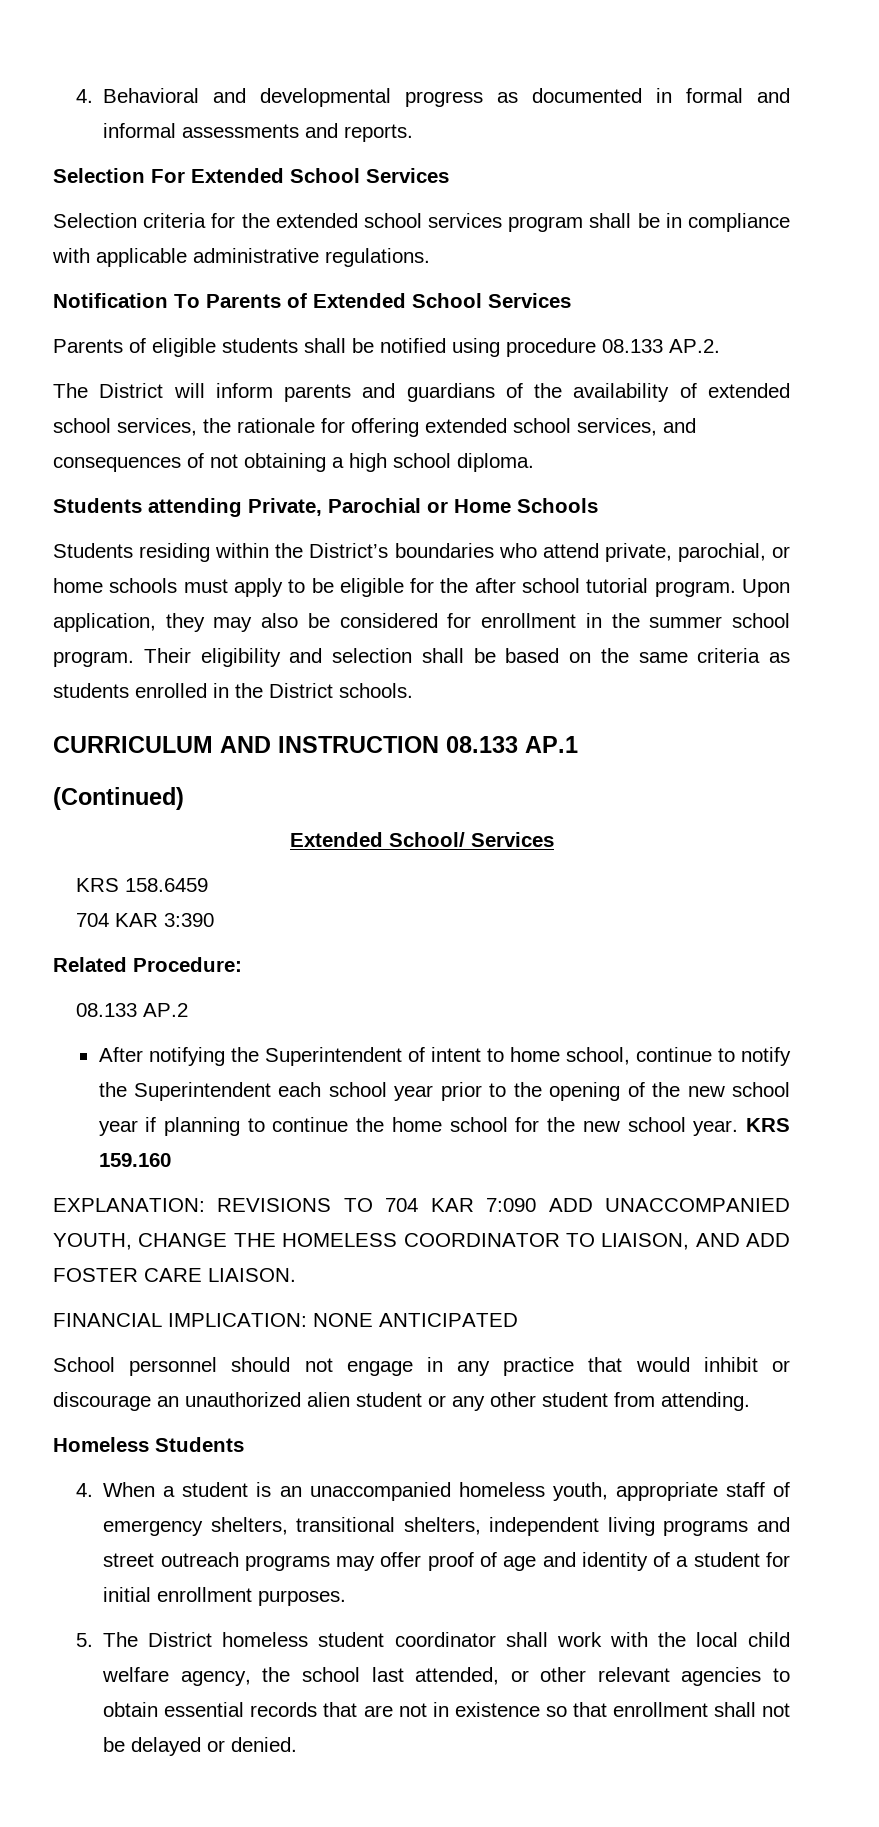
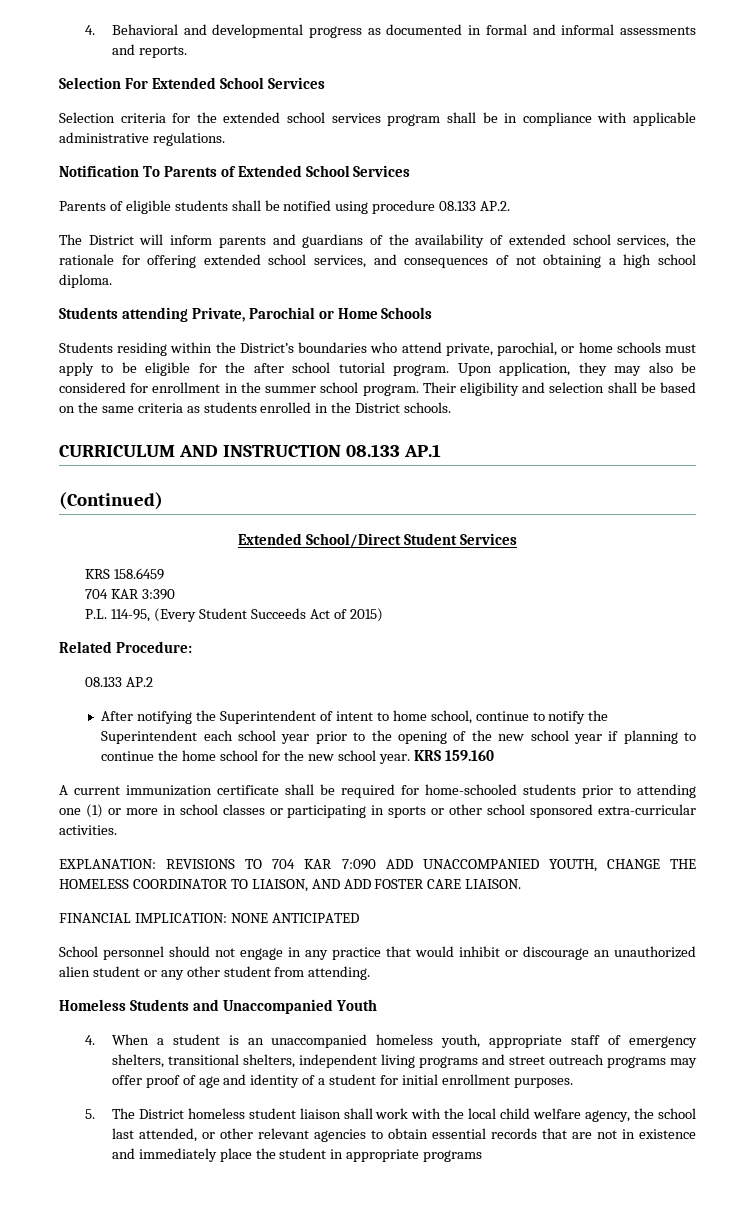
[388,832,465,847] School/ -> [306,533,457,548] School/Direct Student
(215, 920) none -> [85,608,383,622] // P.L. 114-95, (Every Student Succeeds Act of 2015)
(171, 1160) none -> [59,784,696,798] [59,804,696,818] [59,825,117,835] // A current immunization certificate shall be required for home-schooled students prior to attending one (1) or more in school classes or participating in sports or other school sponsored extra-curricular activities.
(244, 1444) none -> [192,999,377,1014] and Unaccompanied Youth
[394,1632,496,1647] coordinator -> [299,1108,341,1119] liaison
[545,1702,791,1717] [103,1737,298,1756] so that enrollment shall not be delayed or denied. -> [111,1148,483,1162] and immediately place the student in appropriate programs

